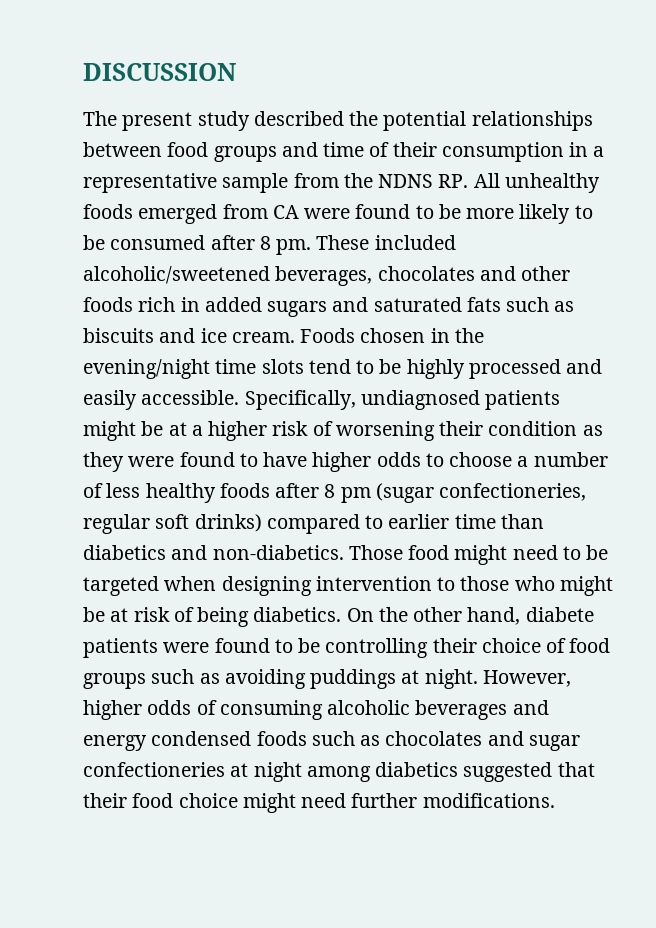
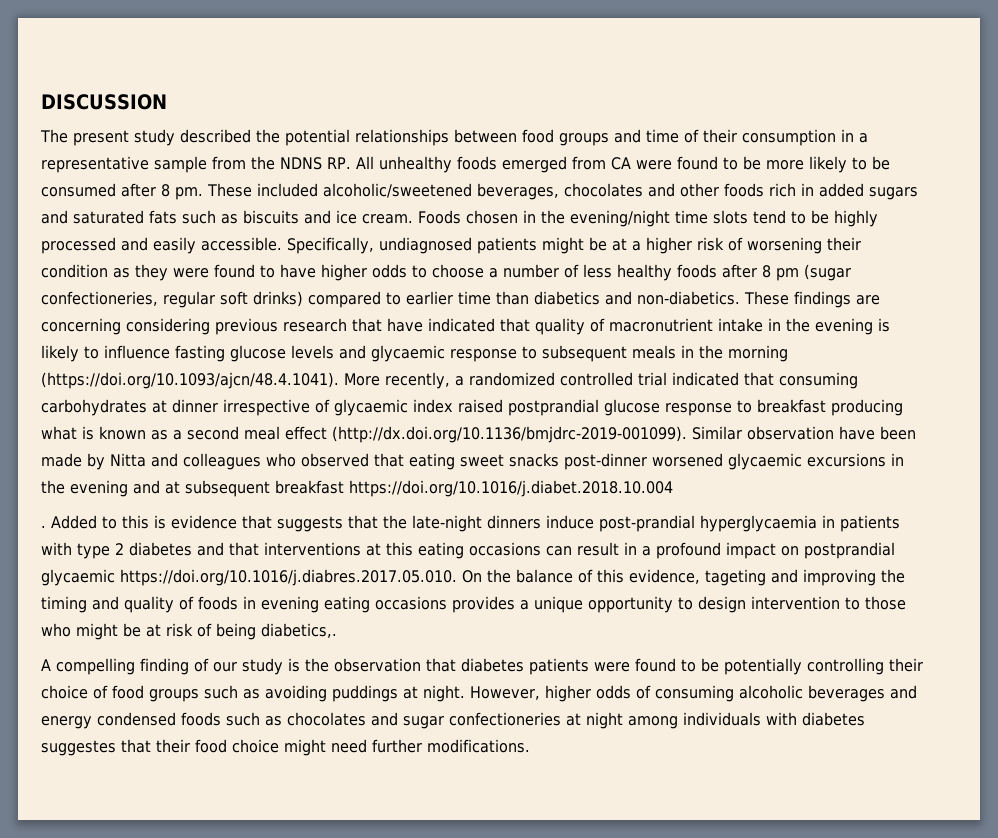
[348,545,609,565] [83,576,312,596] Those food might need to be targeted when designing -> [744,291,880,308] [41,318,890,335] [41,345,788,362] [41,372,858,389] [41,399,903,416] [41,426,916,443] [41,453,904,470] [41,480,673,497] [41,515,900,532] [41,542,895,559] [41,569,905,586] [41,596,746,613] These findings are concerning considering previous research that have indicated that quality of macronutrient intake in the evening is likely to influence fasting glucose levels and glycaemic response to subsequent meals in the morning (https://doi.org/10.1093/ajcn/48.4.1041). More recently, a randomized controlled trial indicated that consuming carbohydrates at dinner irrespective of glycaemic index raised postprandial glucose response to breakfast producing what is known as a second meal effect (http://dx.doi.org/10.1136/bmjdrc-2019-001099). Similar observation have been made by Nitta and colleagues who observed that eating sweet snacks post-dinner worsened glycaemic excursions in the evening and at subsequent breakfast https://doi.org/10.1016/j.diabet.2018.10.004 // . Added to this is evidence that suggests that the late-night dinners induce post-prandial hyperglycaemia in patients with type 2 diabetes and that interventions at this eating occasions can result in a profound impact on postprandial glycaemic https://doi.org/10.1016/j.diabres.2017.05.010. On the balance of this evidence, tageting and improving the timing and quality of foods in evening eating occasions provides a unique opportunity to design
[253,607,594,625] diabetics. On the other hand, diabete -> [261,623,337,638] [41,658,524,675] diabetics,. // A compelling finding of our study is the observation that diabetes
(321, 645) none -> [724,658,802,675] potentially
[375,762,553,782] diabetics suggested -> [683,712,865,726] [41,740,116,756] individuals with diabetes suggestes

